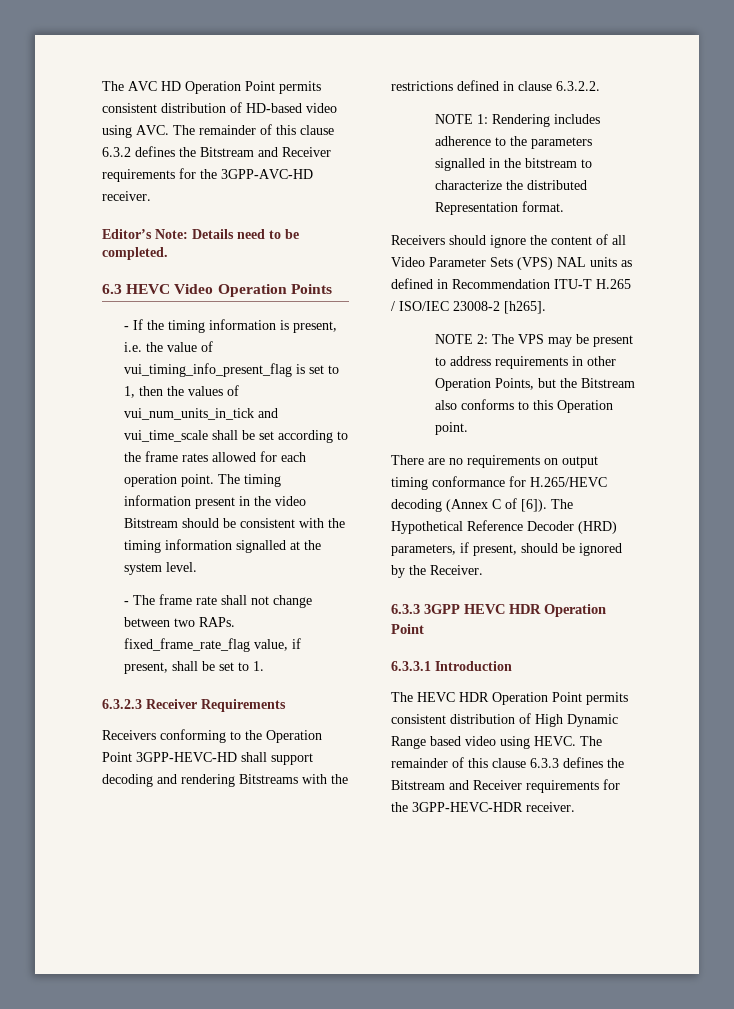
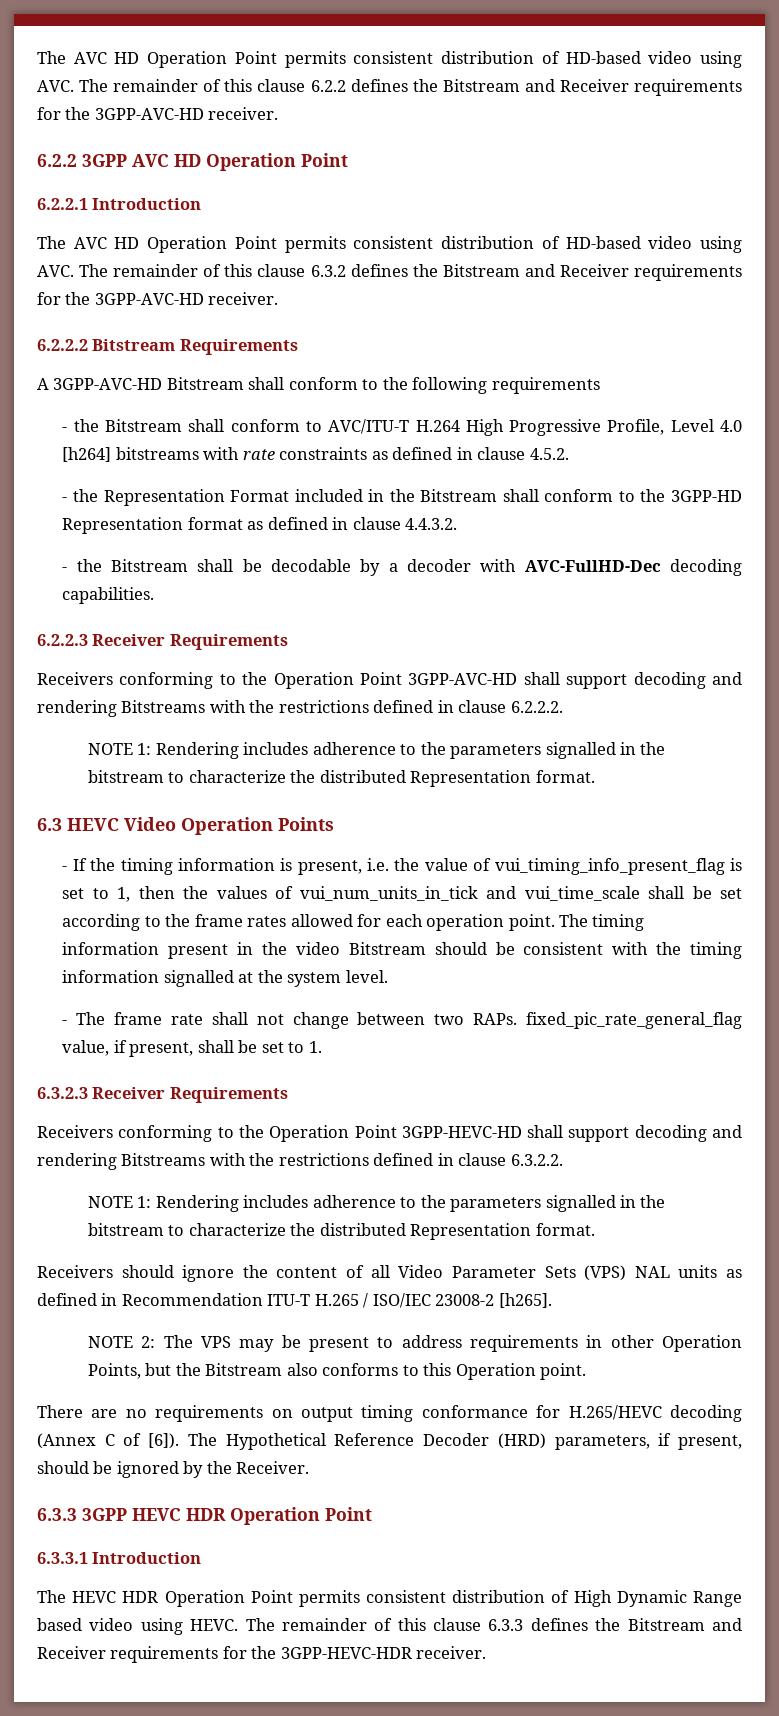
(334, 130) none -> [310,79,742,96] [37,107,279,120] [37,153,348,171] [37,198,202,210] [37,236,743,253] [37,264,306,277] 6.2.2 defines the Bitstream and Receiver requirements for the 3GPP-AVC-HD receiver. // 6.2.2 3GPP AVC HD Operation Point // 6.2.2.1 Introduction // The AVC HD Operation Point permits consistent distribution of HD-based video using AVC. The remainder of this clause
[102,229,299,239] [102,247,168,260] Editor’s Note: Details need to be completed. -> [37,339,298,355] [37,377,600,394] [62,419,743,436] [62,447,569,462] [62,489,743,506] [62,517,458,534] [62,559,742,576] [62,587,155,604] [37,634,288,650] [37,672,742,689] [37,700,563,717] [87,742,666,759] [87,770,595,787] 6.2.2.2 Bitstream Requirements // A 3GPP-AVC-HD Bitstream shall conform to the following requirements // - the Bitstream shall conform to AVC/ITU-T H.264 High Progressive Profile, Level 4.0 [h264] bitstreams with rate constraints as defined in clause 4.5.2. // - the Representation Format included in the Bitstream shall conform to the 3GPP-HD Representation format as defined in clause 4.4.3.2. // - the Bitstream shall be decodable by a decoder with AVC-FullHD-Dec decoding capabilities. // 6.2.2.3 Receiver Requirements // Receivers conforming to the Operation Point 3GPP-AVC-HD shall support decoding and rendering Bitstreams with the restrictions defined in clause 6.2.2.2. // NOTE 1: Rendering includes adherence to the parameters signalled in the bitstream to characterize the distributed Representation format.
[124,638,251,652] fixed_frame_rate_flag -> [526,1012,742,1029] fixed_pic_rate_general_flag

